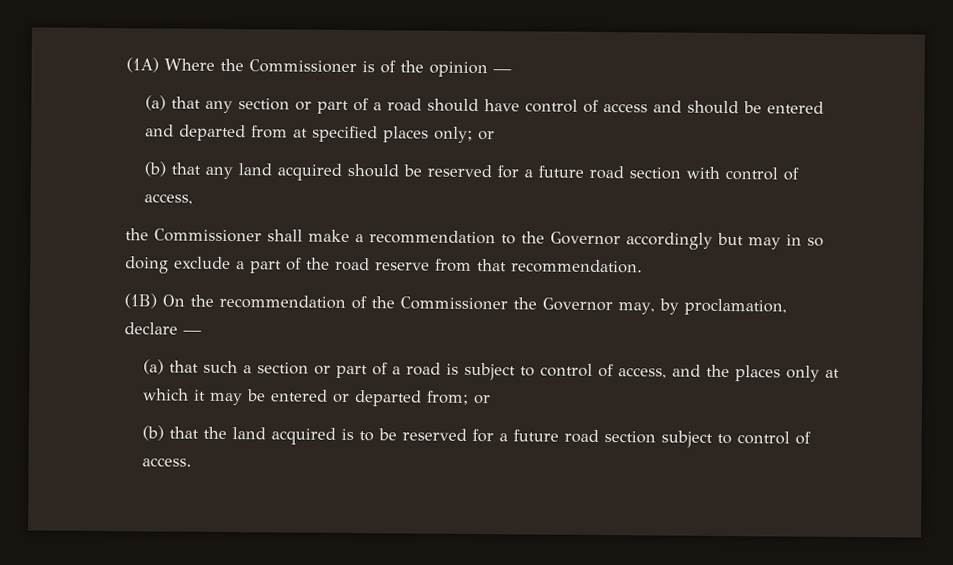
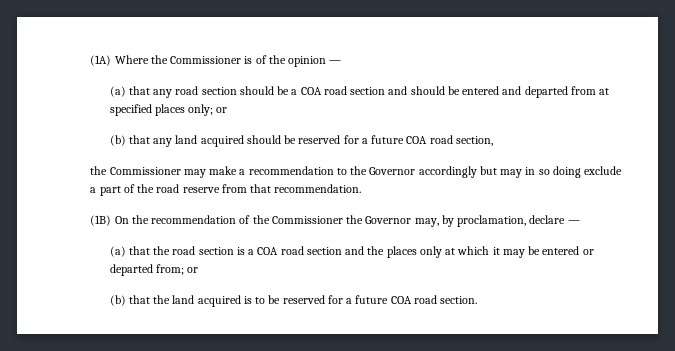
[238,98,649,114] section or part of a road should have control of access -> [175,86,386,95] road section should be a COA road section
[589,165,800,181] [144,193,194,205] [125,228,304,243] road section with control of access, // the Commissioner shall -> [406,135,493,146] [90,166,206,178] COA road section, // the Commissioner may
[203,360,668,381] such a section or part of a road is subject to control of access, -> [153,246,342,255] the road section is a COA road section
[564,429,812,448] [142,457,193,467] road section subject to control of access. -> [390,295,478,304] COA road section.

